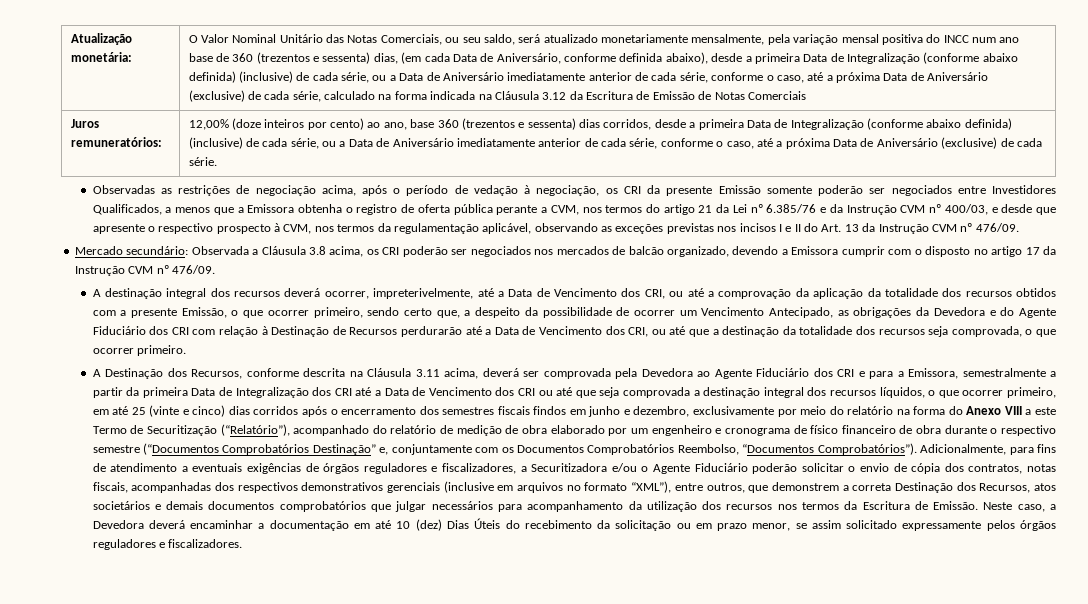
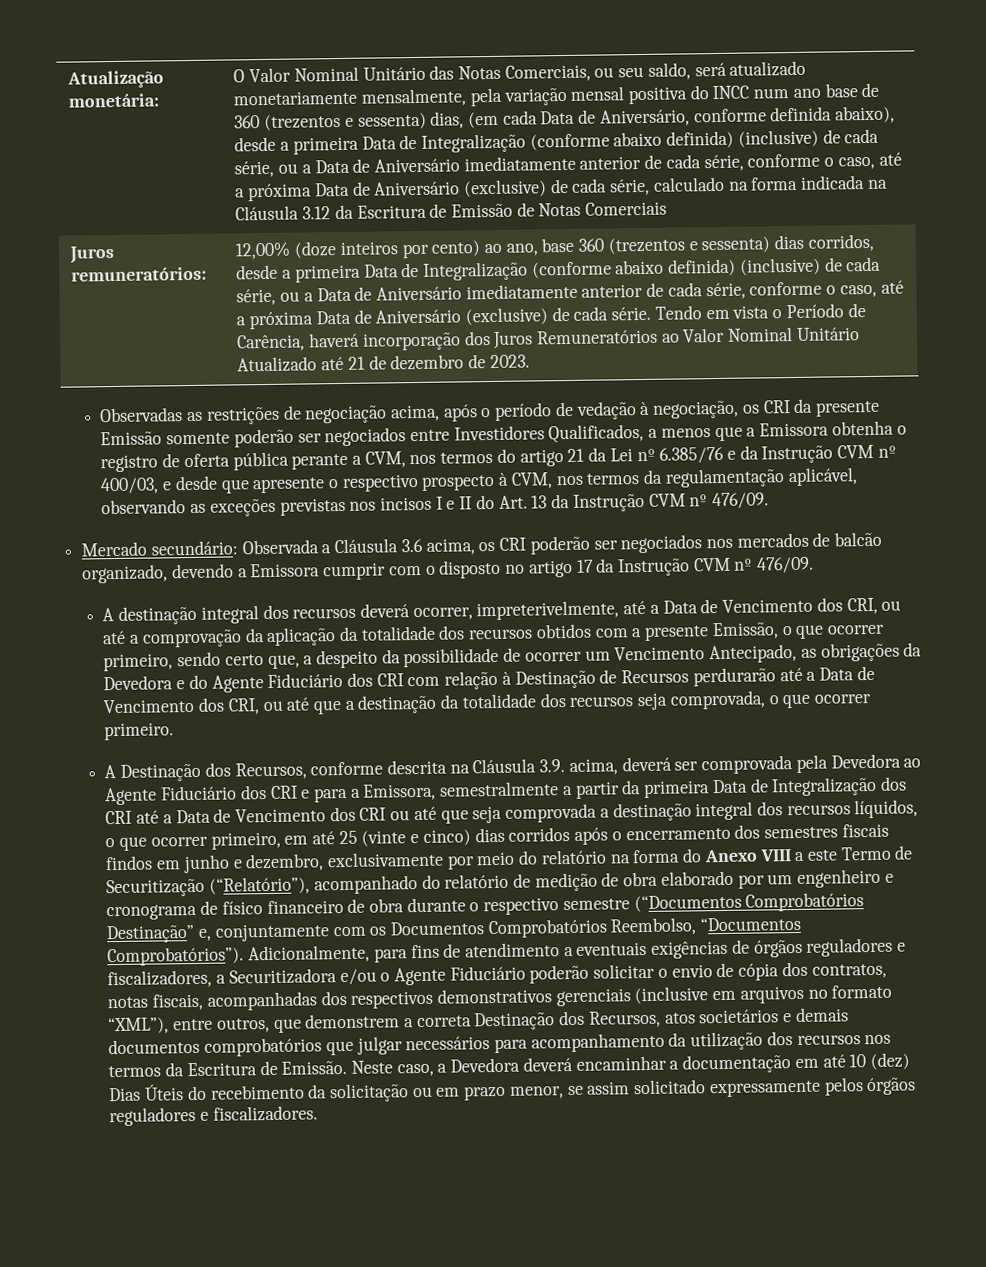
(217, 161) none -> [654,303,866,320] [237,326,860,352] [237,354,530,373] Tendo em vista o Período de Carência, haverá incorporação dos Juros Remuneratórios ao Valor Nominal Unitário Atualizado até 21 de dezembro de 2023.
[309,246,327,255] 3.8 -> [400,538,423,553] 3.6
[415,369,440,377] 3.11 -> [539,759,566,773] 3.9.

